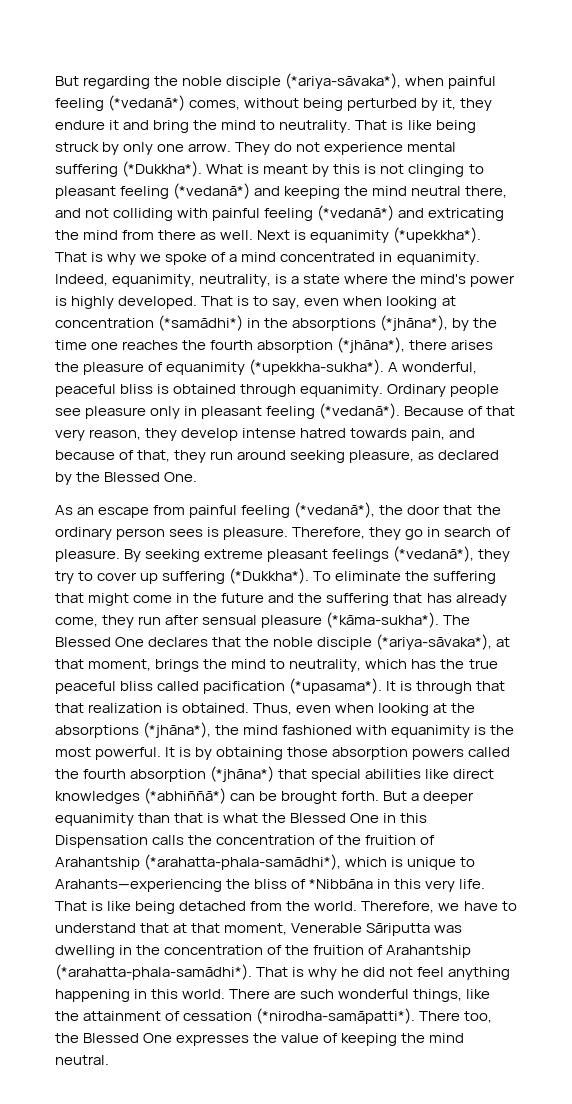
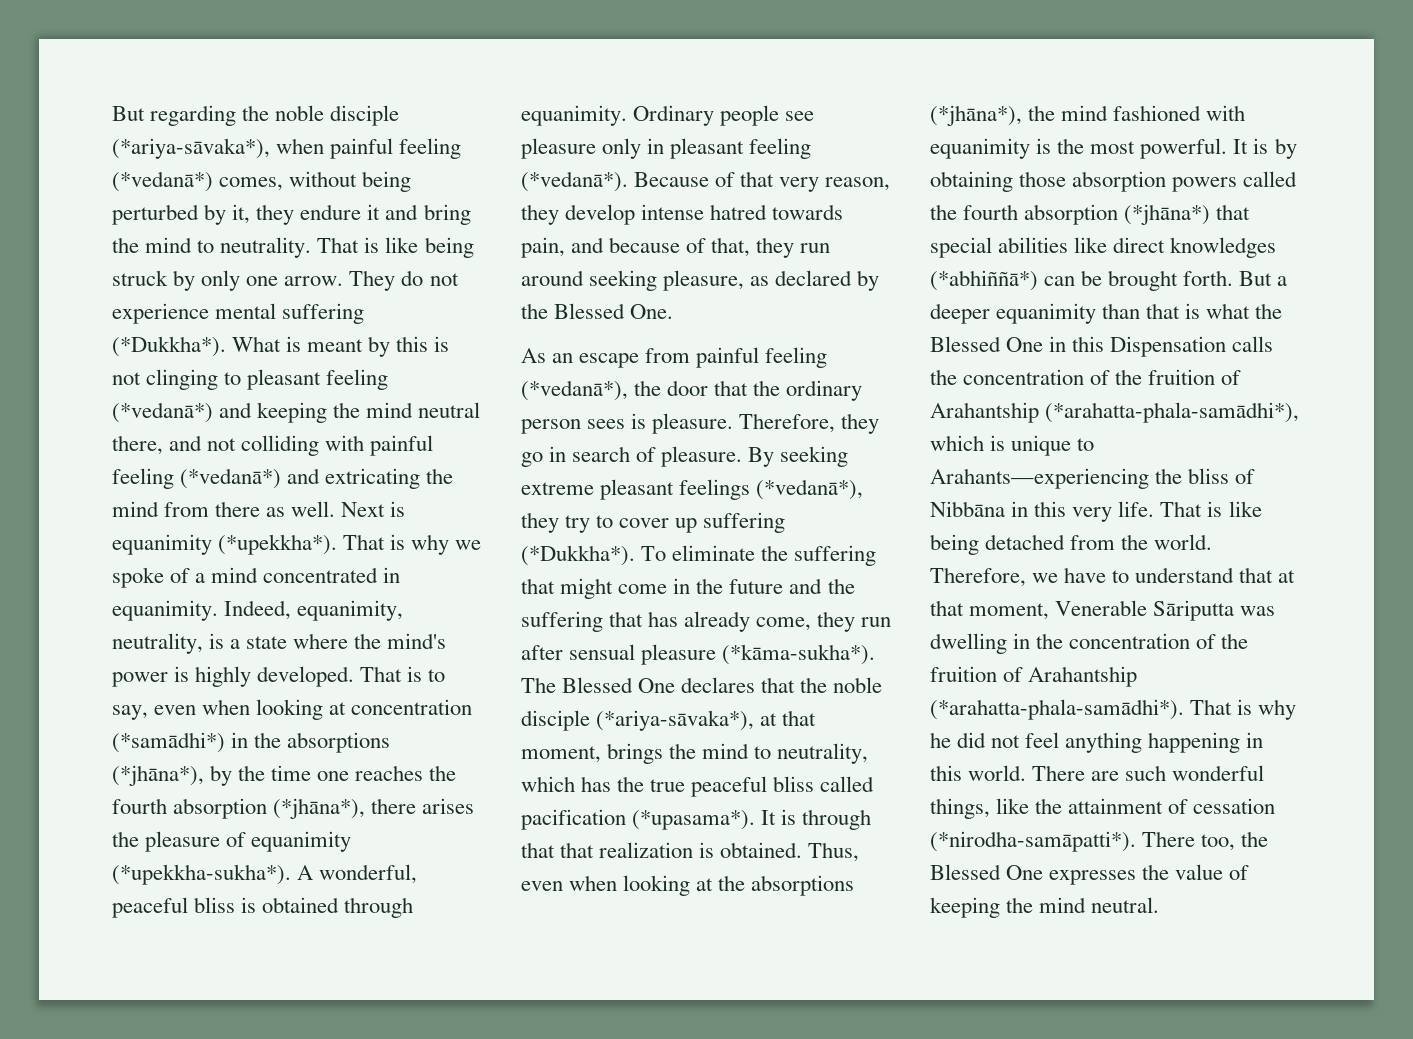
[309,879,374,889] *Nibbāna -> [930,501,1005,517] Nibbāna

